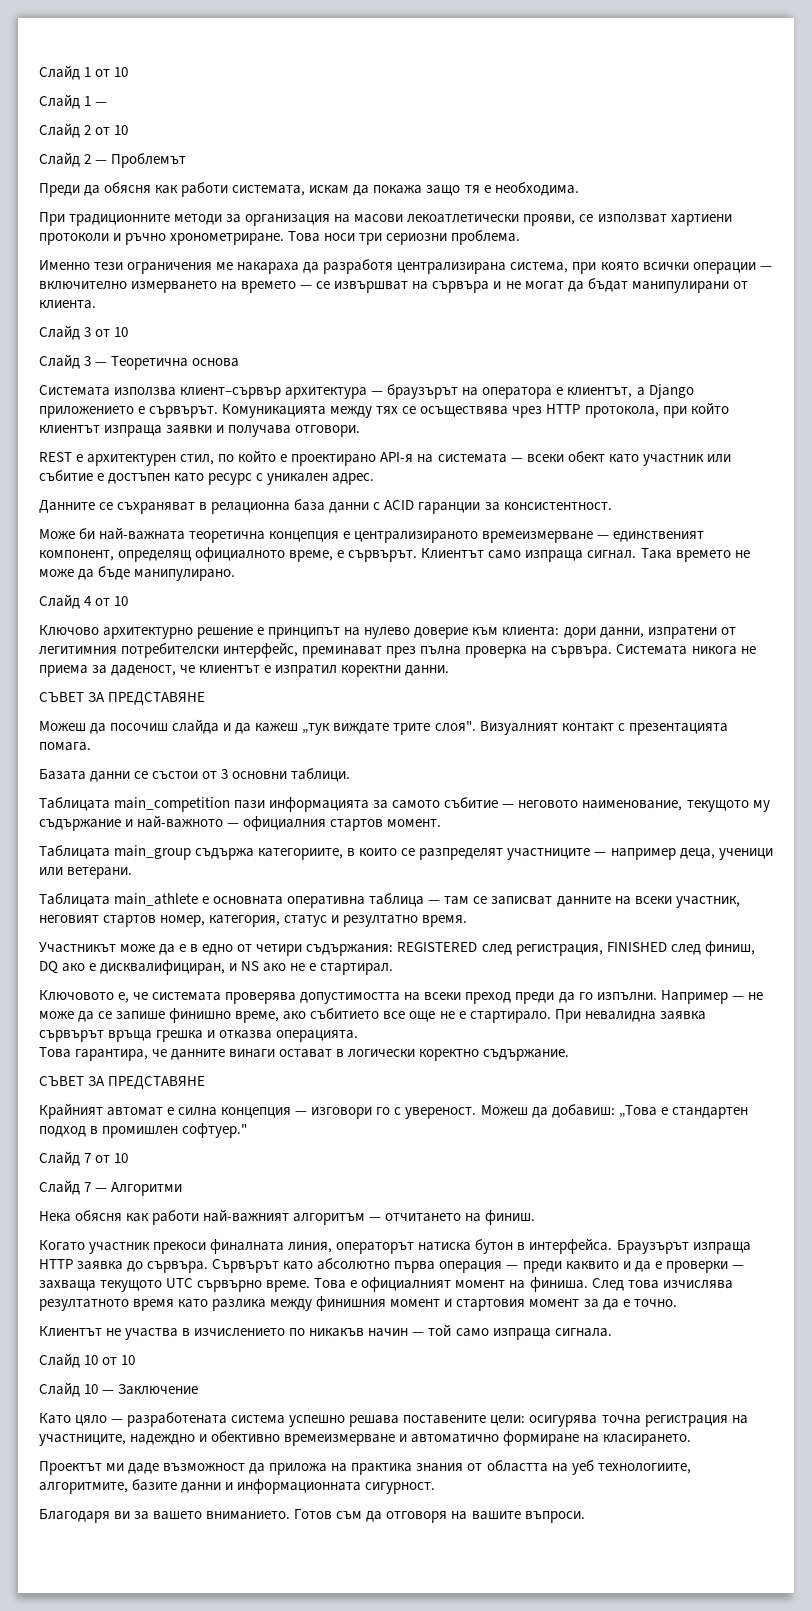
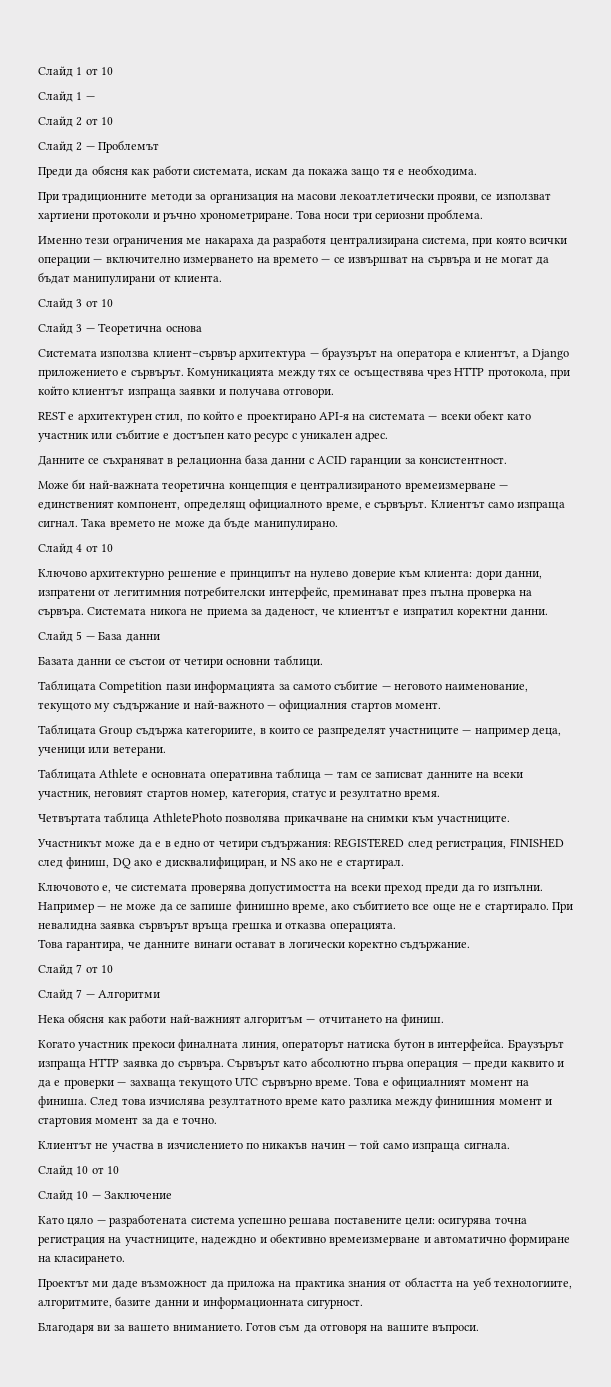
[39,692,206,705] [39,719,728,735] [39,742,91,751] СЪВЕТ ЗА ПРЕДСТАВЯНЕ // Можеш да посочиш слайда и да кажеш „тук виждате трите слоя". Визуалният контакт с презентацията помага. -> [38,631,160,642] Слайд 5 — База данни
[221,769,229,779] 3 -> [183,658,223,668] четири
[114,797,231,812] main_competition -> [99,682,163,693] Competition
[114,845,192,860] main_group -> [99,726,133,737] Group
[114,893,199,906] main_athlete -> [99,769,139,778] Athlete
(468, 921) none -> [38,812,510,825] // Четвъртата таблица AthletePhoto позволява прикачване на снимки към участниците.
[39,1076,206,1089] [39,1103,748,1119] [39,1123,248,1138] // СЪВЕТ ЗА ПРЕДСТАВЯНЕ // Крайният автомат е силна концепция — изговори го с увереност. Можеш да добавиш: „Това е стандартен подход в промишлен софтуер." -> (471, 946) none
[133,1299,175,1311] время -> [284,1098,318,1108] време

